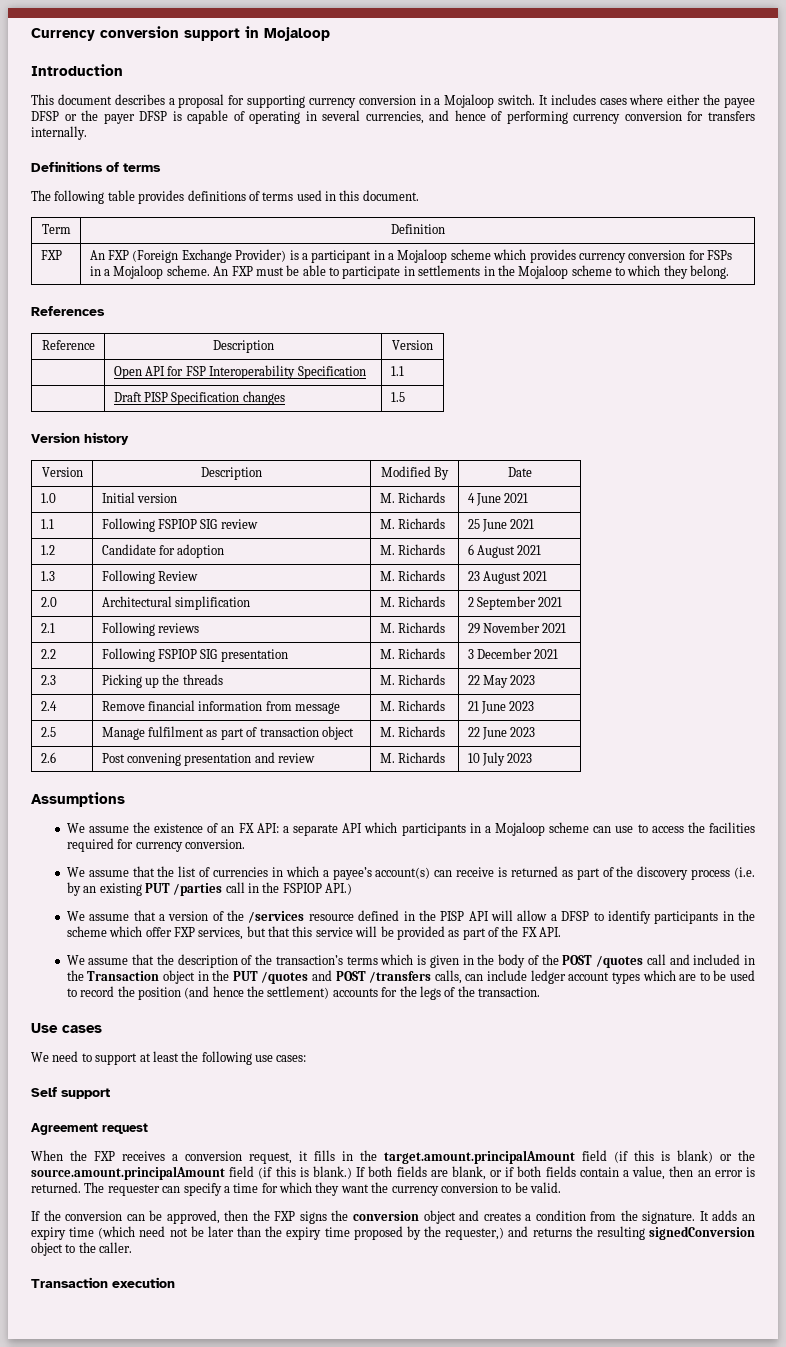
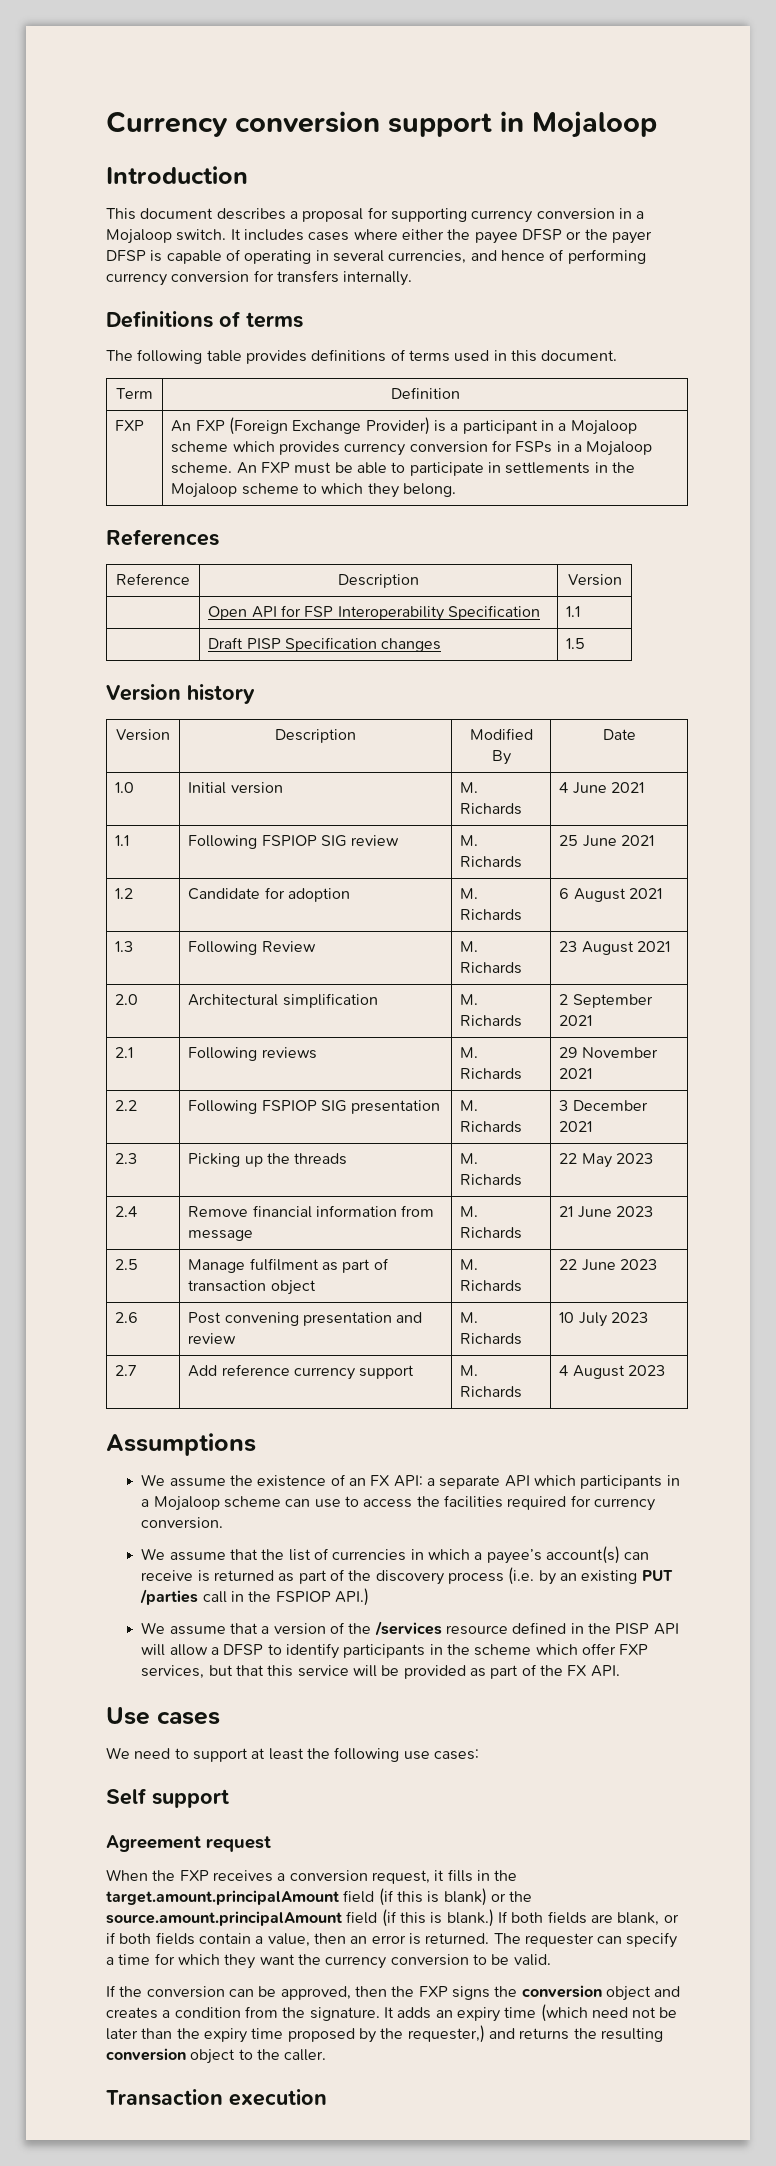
(533, 758) none -> [115,1365,138,1376] [188,1364,415,1380] [460,1365,479,1376] [460,1386,523,1398] [559,1365,666,1379] // 2.7 | Add reference currency support | M. Richards | 4 August 2023
[66,954,756,968] [66,970,755,984] [66,986,540,1000] // We assume that the description of the transaction’s terms which is given in the body of the POST /quotes call and included in the Transaction object in the PUT /quotes and POST /transfers calls, can include ledger account types which are to be used to record the position (and hence the settlement) accounts for the legs of the transaction. -> (620, 1671) none
[648,1226,755,1240] signedConversion -> [106,2048,186,2061] conversion

